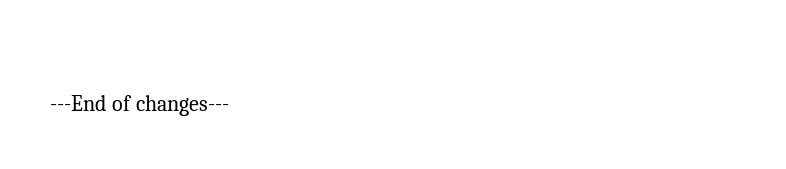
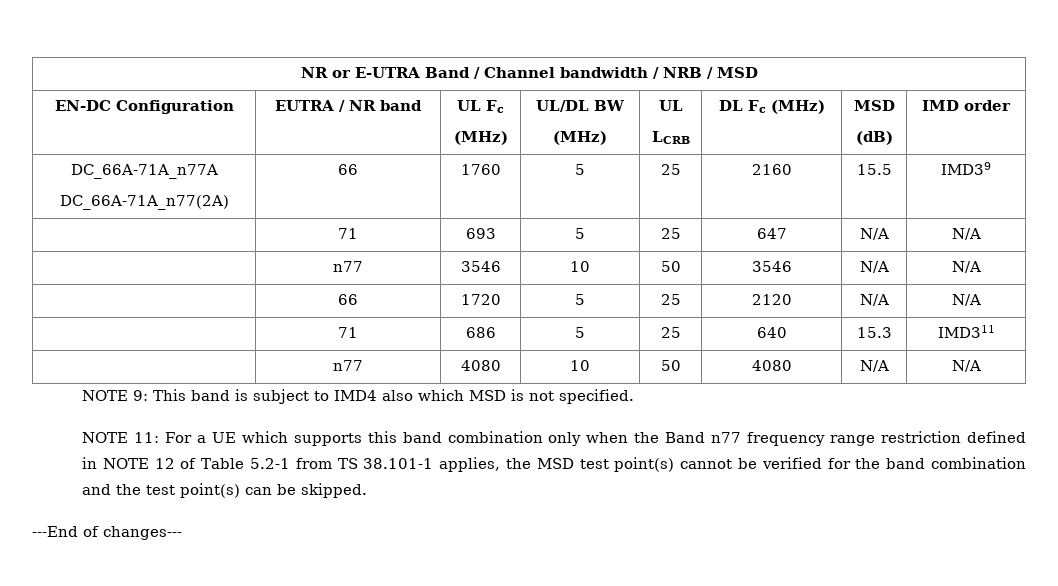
(50, 103) none -> [300,67,758,79] [54,100,234,114] [275,100,422,112] [457,100,504,113] [453,131,508,145] [536,100,625,112] [553,131,607,145] [658,100,683,111] [651,131,690,144] [718,100,825,114] [853,100,895,111] [855,131,893,145] [922,100,1011,111] [70,164,218,179] [59,195,229,210] [338,164,358,175] [460,164,501,175] [575,164,585,175] [660,164,681,175] [751,164,792,175] [856,164,892,175] [941,162,991,175] [338,228,358,239] [465,228,496,239] [575,228,585,239] [660,228,681,239] [756,228,787,239] [859,228,889,240] [951,228,981,240] [333,261,363,272] [460,261,501,272] [570,261,590,272] [660,261,681,272] [751,261,792,272] [859,261,889,273] [951,261,981,273] [338,294,358,305] [460,294,501,305] [575,294,585,305] [660,294,681,305] [751,294,792,305] [859,294,889,306] [951,294,981,306] [338,327,358,338] [465,327,496,338] [575,327,585,338] [660,327,681,338] [756,327,787,338] [856,327,892,338] [937,325,995,338] [333,360,363,371] [460,360,501,371] [570,360,590,371] [660,360,681,371] [751,360,792,371] [859,360,889,372] [951,360,981,372] [82,389,635,404] [82,431,1027,446] [82,457,1026,472] [82,483,368,498] NR or E-UTRA Band / Channel bandwidth / NRB / MSD // EN-DC Configuration | EUTRA / NR band | UL Fc // (MHz) | UL/DL BW // (MHz) | UL // LCRB | DL Fc (MHz) | MSD // (dB) | IMD order // DC_66A-71A_n77A // DC_66A-71A_n77(2A) | 66 | 1760 | 5 | 25 | 2160 | 15.5 | IMD39 // | 71 | 693 | 5 | 25 | 647 | N/A | N/A // | n77 | 3546 | 10 | 50 | 3546 | N/A | N/A // | 66 | 1720 | 5 | 25 | 2120 | N/A | N/A // | 71 | 686 | 5 | 25 | 640 | 15.3 | IMD311 // | n77 | 4080 | 10 | 50 | 4080 | N/A | N/A // NOTE 9: This band is subject to IMD4 also which MSD is not specified. // NOTE 11: For a UE which supports this band combination only when the Band n77 frequency range restriction defined in NOTE 12 of Table 5.2-1 from TS 38.101-1 applies, the MSD test point(s) cannot be verified for the band combination and the test point(s) can be skipped. //

